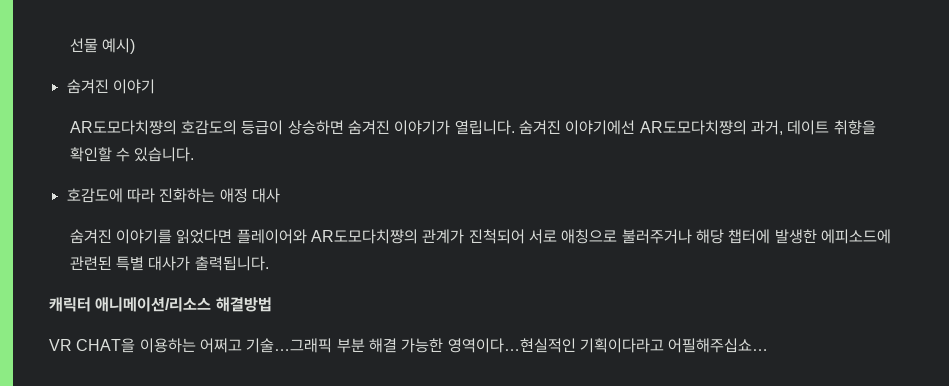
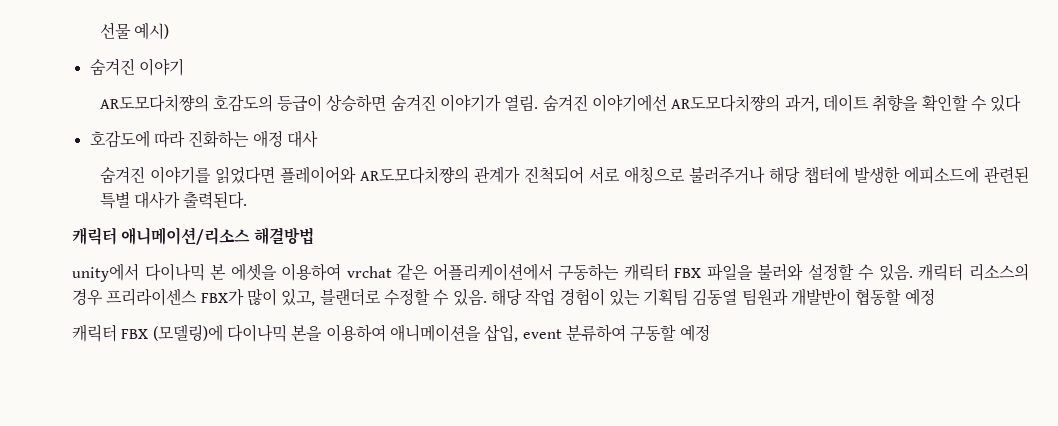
[454,120,515,135] 열립니다. -> [504,94,539,112] 열림.
[134,147,195,162] 있습니다. -> [990,94,1022,112] 있다
[194,256,269,271] 출력됩니다. -> [183,191,248,209] 출력된다.
[49,338,769,353] VR CHAT을 이용하는 어쩌고 기술…그래픽 부분 해결 가능한 영역이다…현실적인 기획이다라고 어필해주십쇼… -> [72,263,1029,282] [72,288,935,306] [72,324,710,342] unity에서 다이나믹 본 에셋을 이용하여 vrchat 같은 어플리케이션에서 구동하는 캐릭터 FBX 파일을 불러와 설정할 수 있음. 캐릭터 리소스의 경우 프리라이센스 FBX가 많이 있고, 블랜더로 수정할 수 있음. 해당 작업 경험이 있는 기획팀 김동열 팀원과 개발반이 협동할 예정 // 캐릭터 FBX (모델링)에 다이나믹 본을 이용하여 애니메이션을 삽입, event 분류하여 구동할 예정

